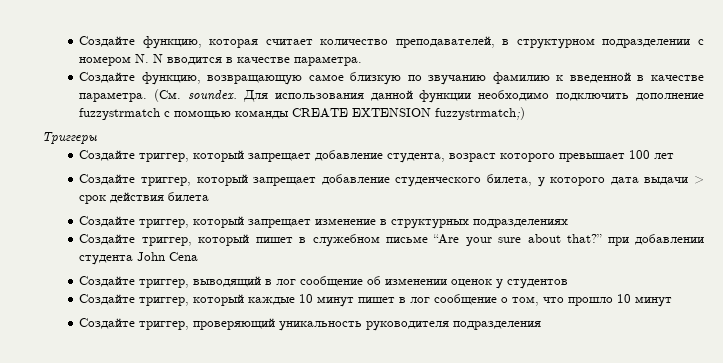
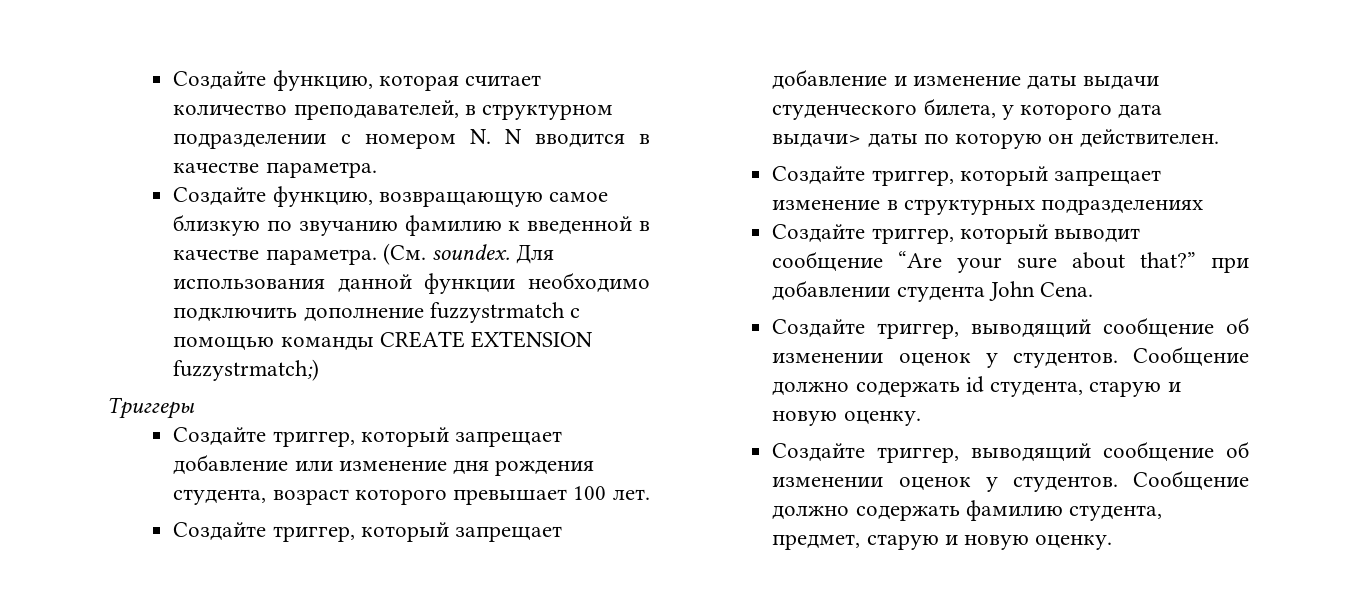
(384, 155) none -> [294,460,595,476] или изменение дня рождения
[654,153,675,159] [79,174,390,186] лет // Создайте триггер, который запрещает добавление -> [612,489,650,500] [173,522,563,542] [772,69,1160,90] лет. // Создайте триггер, который запрещает добавление и изменение даты выдачи
[644,176,704,185] [79,192,210,204] выдачи > срок действия билета -> [772,129,1219,149] выдачи> даты по которую он действителен.
[255,234,428,247] пишет в служебном письме -> [1054,228,1141,243] [772,251,884,272] выводит сообщение
[169,252,199,261] [79,276,569,289] [79,294,673,307] [79,318,542,331] Cena // Создайте триггер, выводящий в лог сообщение об изменении оценок у студентов // Создайте триггер, который каждые 10 минут пишет в лог сообщение о том, что прошло 10 минут // Создайте триггер, проверяющий уникальность руководителя подразделения -> [1040,282,1094,297] [772,317,1249,339] [772,346,1249,368] [772,376,1181,397] [772,411,921,426] [772,441,1249,463] [772,470,1249,492] [772,500,1163,521] [772,534,1113,550] Cena. // Создайте триггер, выводящий сообщение об изменении оценок у студентов. Сообщение должно содержать id студента, старую и новую оценку. // Создайте триггер, выводящий сообщение об изменении оценок у студентов. Сообщение должно содержать фамилию студента, предмет, старую и новую оценку.

